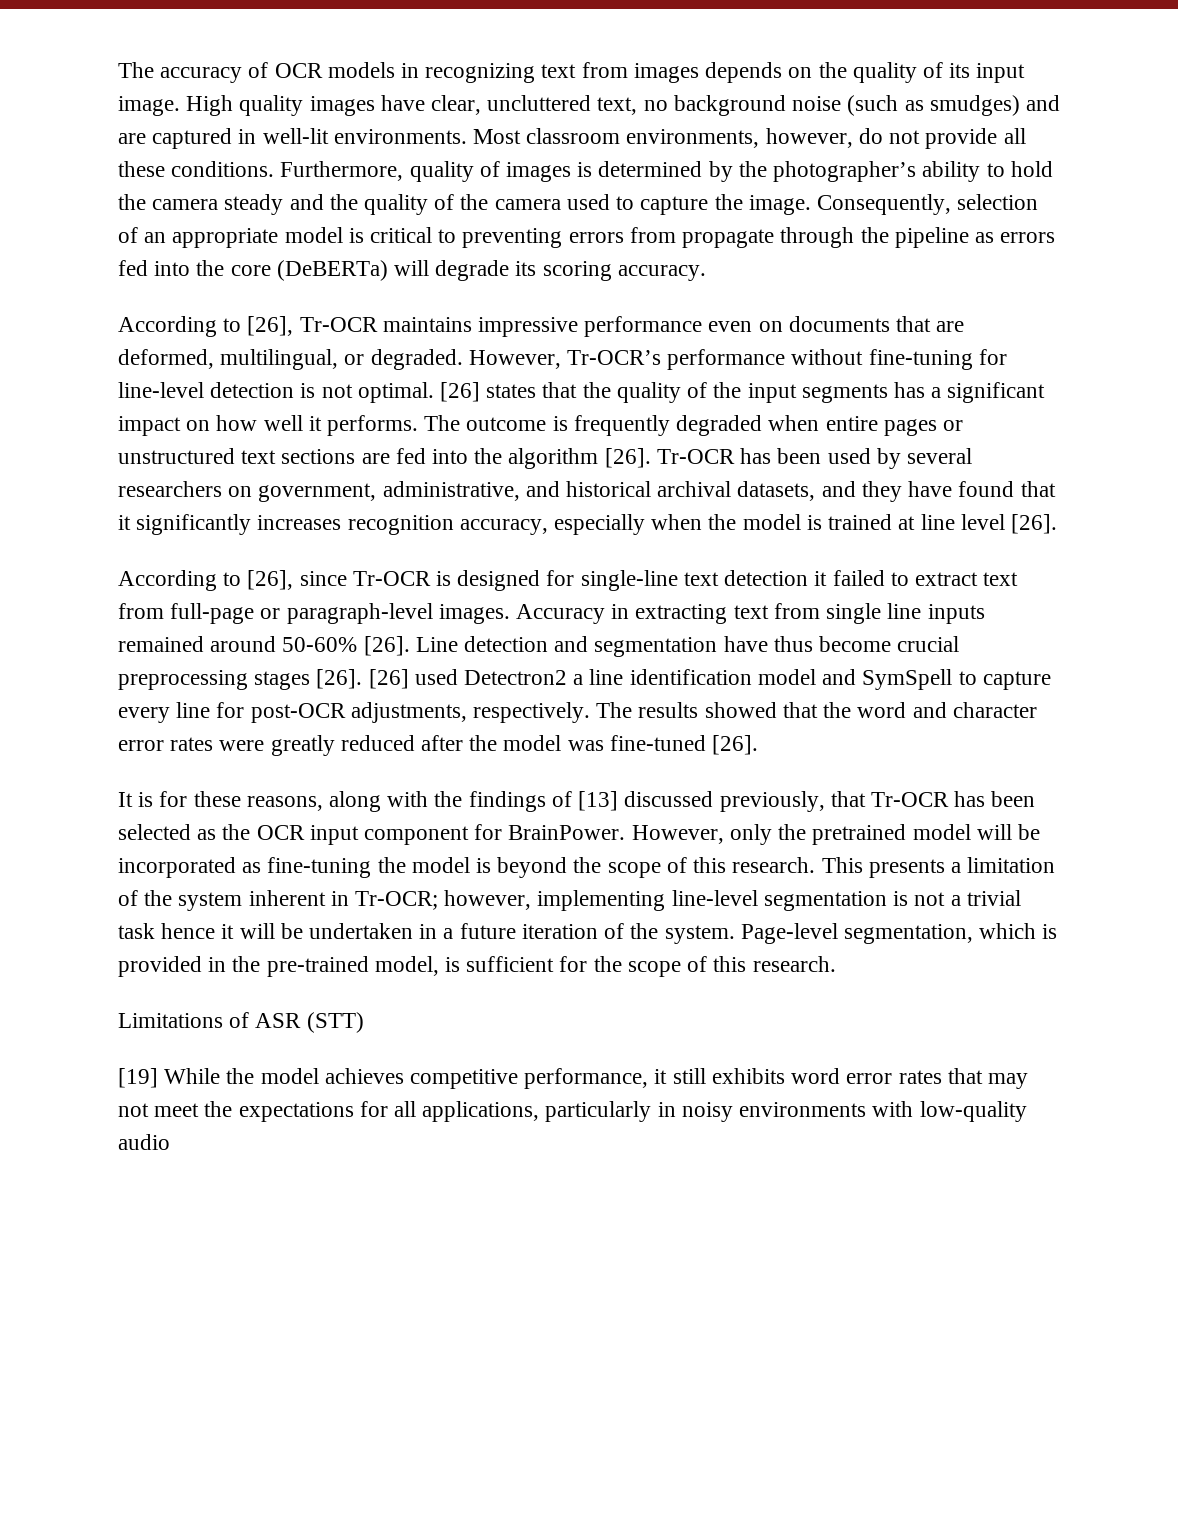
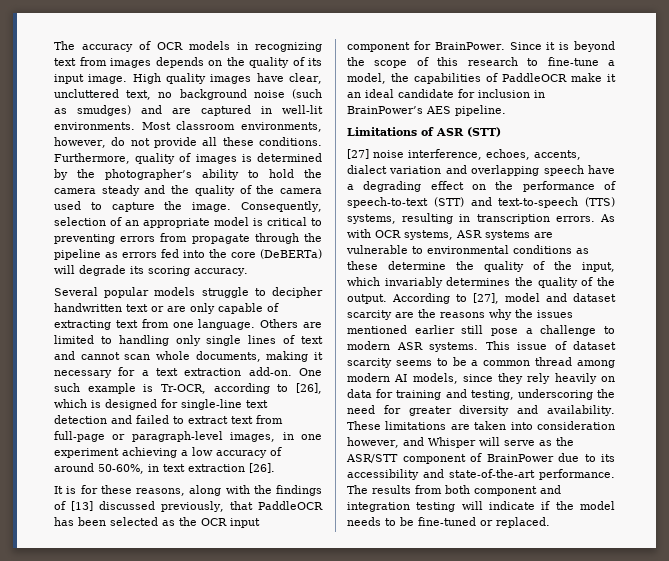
[118,316,965,337] [118,349,1007,370] [118,382,1046,403] [118,415,963,436] [118,448,972,469] [118,481,1056,502] [118,514,1057,535] [118,570,431,591] According to [26], Tr-OCR maintains impressive performance even on documents that are deformed, multilingual, or degraded. However, Tr-OCR’s performance without fine-tuning for line-level detection is not optimal. [26] states that the quality of the input segments has a significant impact on how well it performs. The outcome is frequently degraded when entire pages or unstructured text sections are fed into the algorithm [26]. Tr-OCR has been used by several researchers on government, administrative, and historical archival datasets, and they have found that it significantly increases recognition accuracy, especially when the model is trained at line level [26]. // According to [26], since Tr-OCR -> [54,287,323,298] [54,303,279,314] [54,319,322,330] [54,335,323,346] [54,351,323,362] [54,367,322,378] [54,383,322,394] [54,399,87,408] Several popular models struggle to decipher handwritten text or are only capable of extracting text from one language. Others are limited to handling only single lines of text and cannot scan whole documents, making it necessary for a text extraction add-on. One such example is Tr-OCR, according to [26], which
[814,571,828,586] it -> [111,415,132,424] and
[438,603,985,624] [118,636,960,657] [118,669,1051,690] [118,702,1037,723] [118,735,706,756] images. Accuracy in extracting text from single line inputs remained around 50-60% [26]. Line detection and segmentation have thus become crucial preprocessing stages [26]. [26] used Detectron2 a line identification model and SymSpell to capture every line for post-OCR adjustments, respectively. The results showed that the word and character error rates were greatly reduced after the model was fine-tuned -> [230,432,322,442] [54,447,282,458] [54,463,245,474] images, in one experiment achieving a low accuracy of around 50-60%, in text extraction
[870,792,949,807] Tr-OCR -> [258,501,323,510] PaddleOCR
[631,824,1040,845] [118,857,470,878] However, only the pretrained model will be incorporated as fine-tuning the model -> [509,42,556,50] Since it
[732,857,1056,878] [118,890,1021,911] [118,923,1058,944] [118,956,836,977] [118,1012,364,1033] [118,1068,1028,1089] [118,1101,1027,1122] [118,1134,170,1150] research. This presents a limitation of the system inherent in Tr-OCR; however, implementing line-level segmentation is not a trivial task hence it will be undertaken in a future iteration of the system. Page-level segmentation, which is provided in the pre-trained model, is sufficient for the scope of this research. // Limitations of ASR (STT) // [19] While the model achieves competitive performance, it still exhibits word error rates that may not meet the expectations for all applications, particularly in noisy environments with low-quality audio -> [467,57,615,66] [347,73,616,84] [347,89,545,98] [347,105,506,116] [347,127,501,137] [347,149,581,160] [347,165,615,176] [347,181,616,192] [347,197,615,208] [347,213,615,224] [347,229,553,240] [346,245,589,254] [347,261,615,272] [347,277,615,288] [347,293,616,304] [347,309,573,320] [347,325,615,336] [347,341,616,352] [347,357,615,368] [347,373,615,384] [347,389,615,400] [347,405,616,416] [347,421,615,430] [347,437,574,448] [346,453,615,464] [347,469,615,480] [347,485,561,496] [347,501,615,512] [347,517,550,528] research to fine-tune a model, the capabilities of PaddleOCR make it an ideal candidate for inclusion in BrainPower’s AES pipeline. // Limitations of ASR (STT) // [27] noise interference, echoes, accents, dialect variation and overlapping speech have a degrading effect on the performance of speech-to-text (STT) and text-to-speech (TTS) systems, resulting in transcription errors. As with OCR systems, ASR systems are vulnerable to environmental conditions as these determine the quality of the input, which invariably determines the quality of the output. According to [27], model and dataset scarcity are the reasons why the issues mentioned earlier still pose a challenge to modern ASR systems. This issue of dataset scarcity seems to be a common thread among modern AI models, since they rely heavily on data for training and testing, underscoring the need for greater diversity and availability. These limitations are taken into consideration however, and Whisper will serve as the ASR/STT component of BrainPower due to its accessibility and state-of-the-art performance. The results from both component and integration testing will indicate if the model needs to be fine-tuned or replaced.

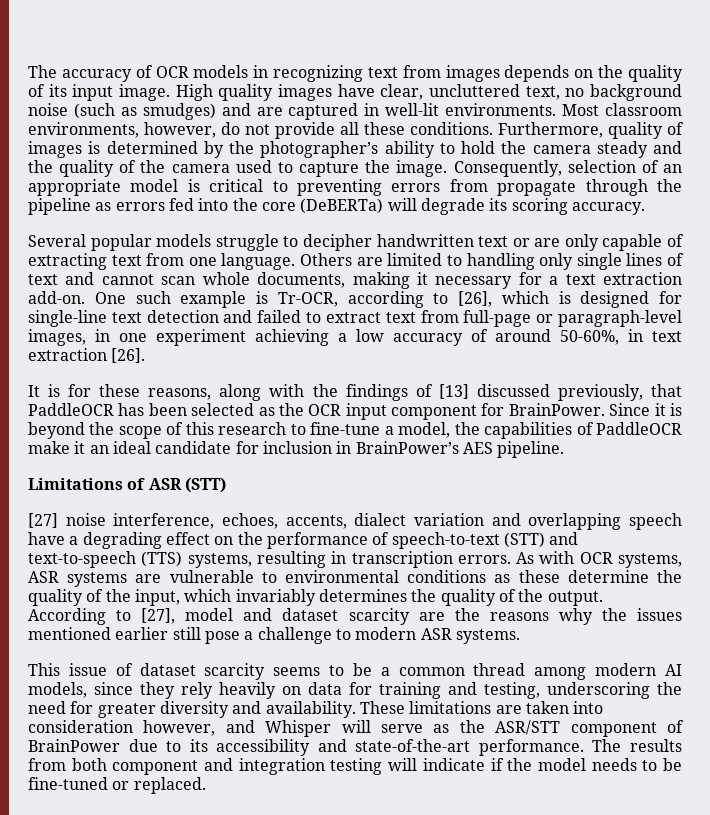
(478, 347) none -> (520, 636) //

